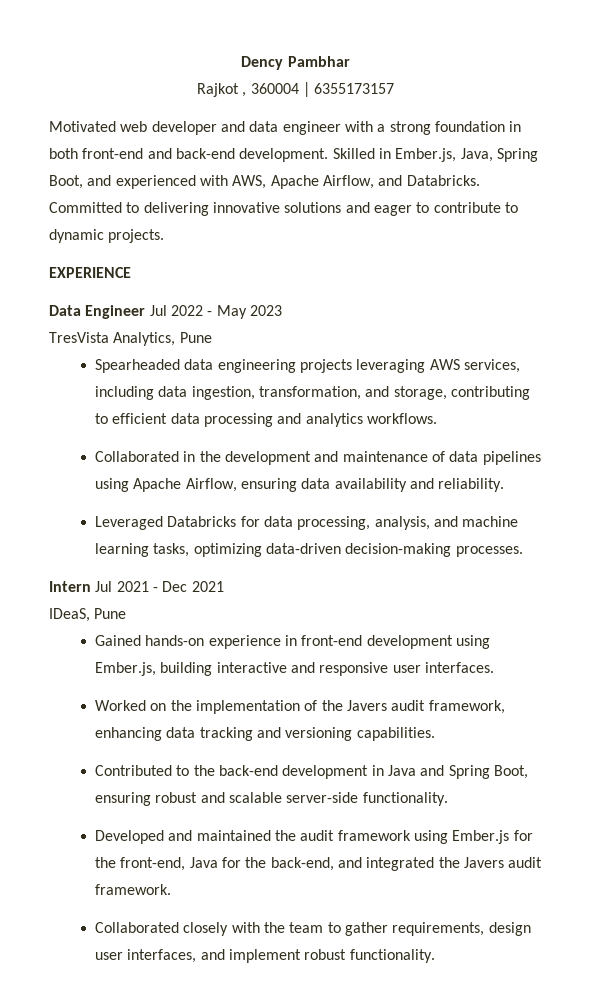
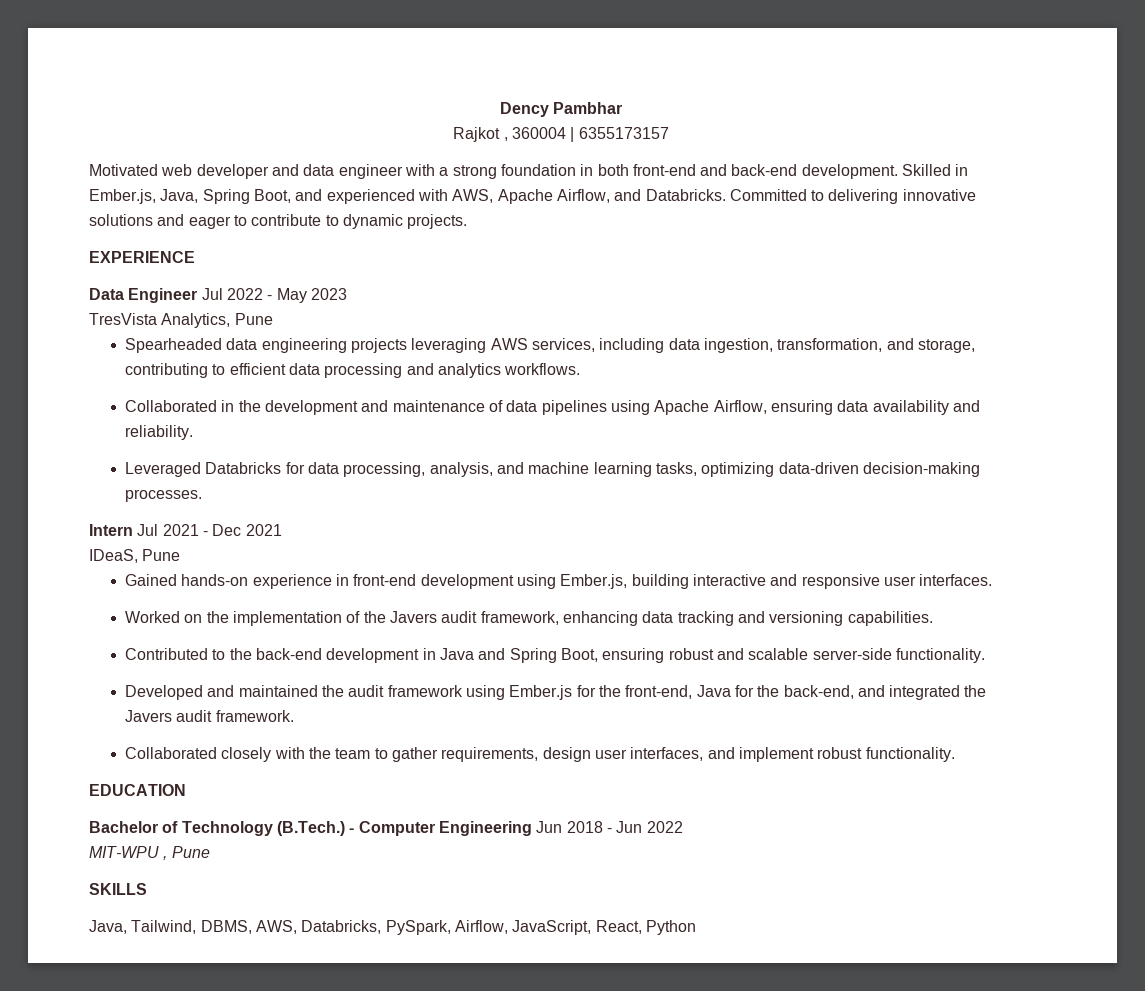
(435, 956) none -> [89,784,186,796] [89,821,683,836] [89,846,210,860] [89,883,147,895] [89,920,696,935] // EDUCATION // Bachelor of Technology (B.Tech.) - Computer Engineering Jun 2018 - Jun 2022 // MIT-WPU , Pune // SKILLS // Java, Tailwind, DBMS, AWS, Databricks, PySpark, Airflow, JavaScript, React, Python

